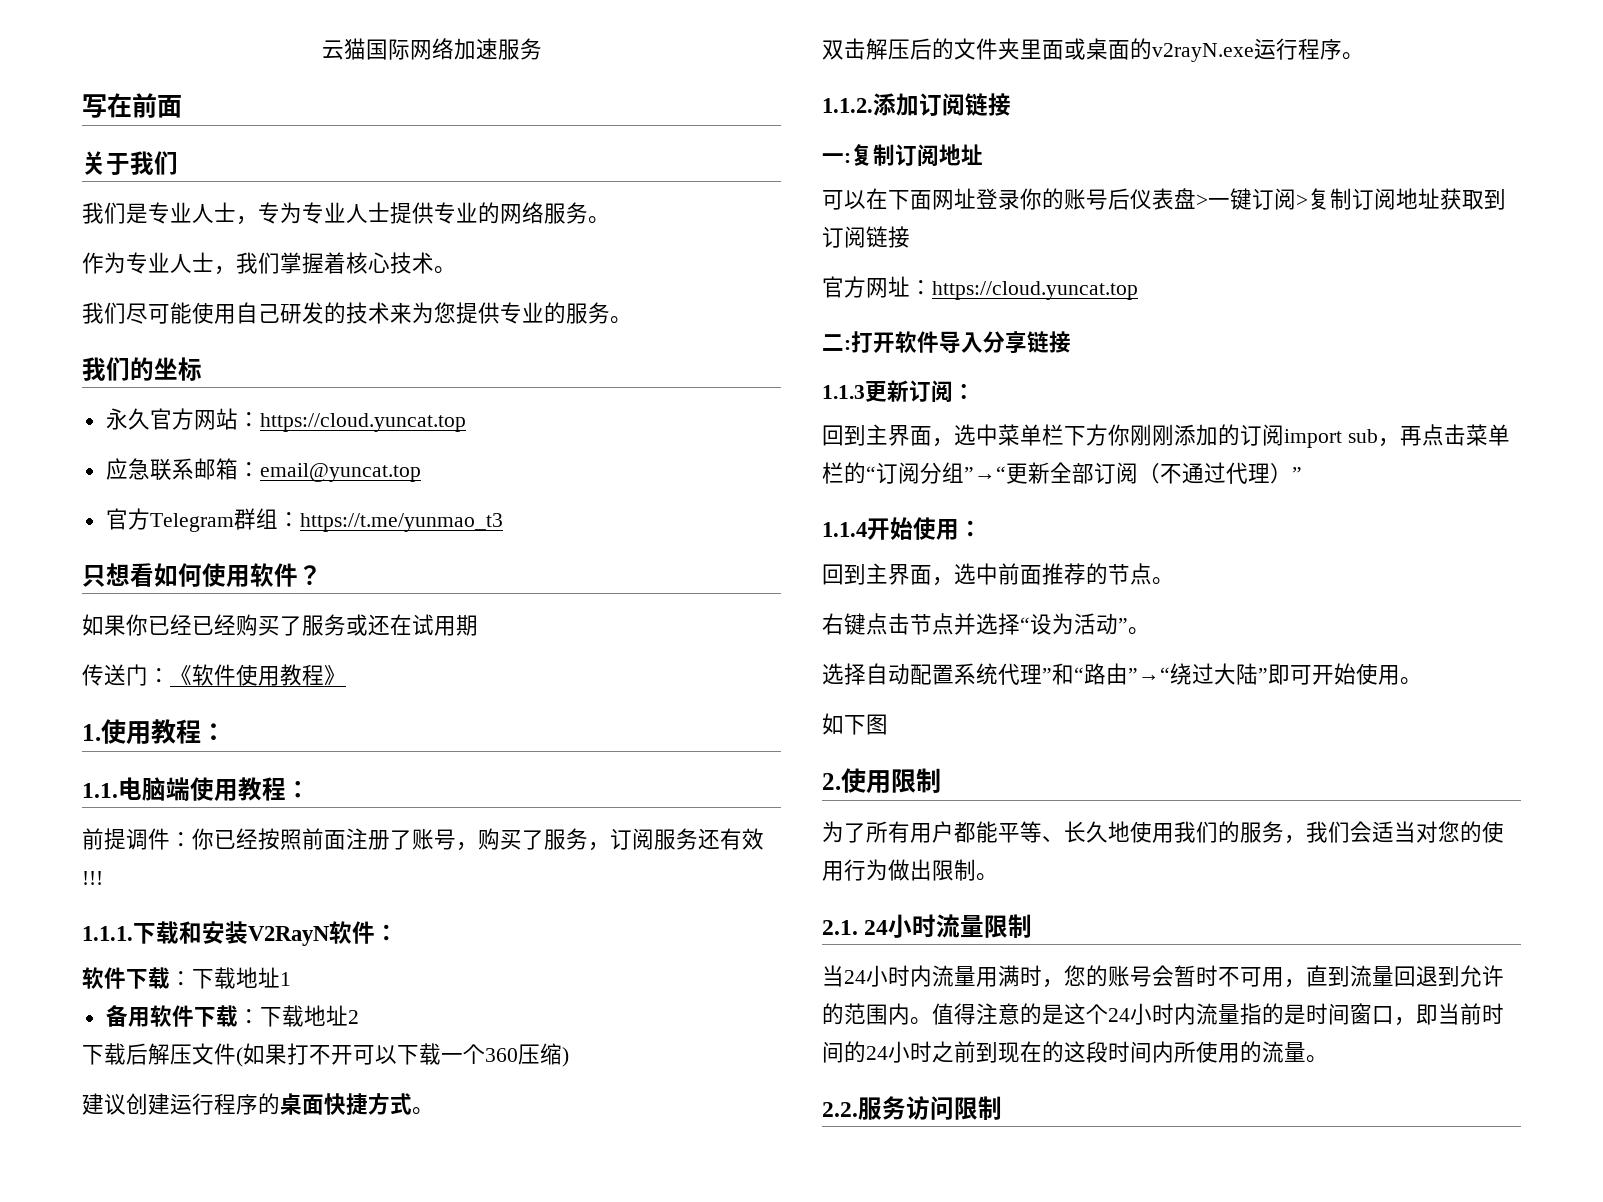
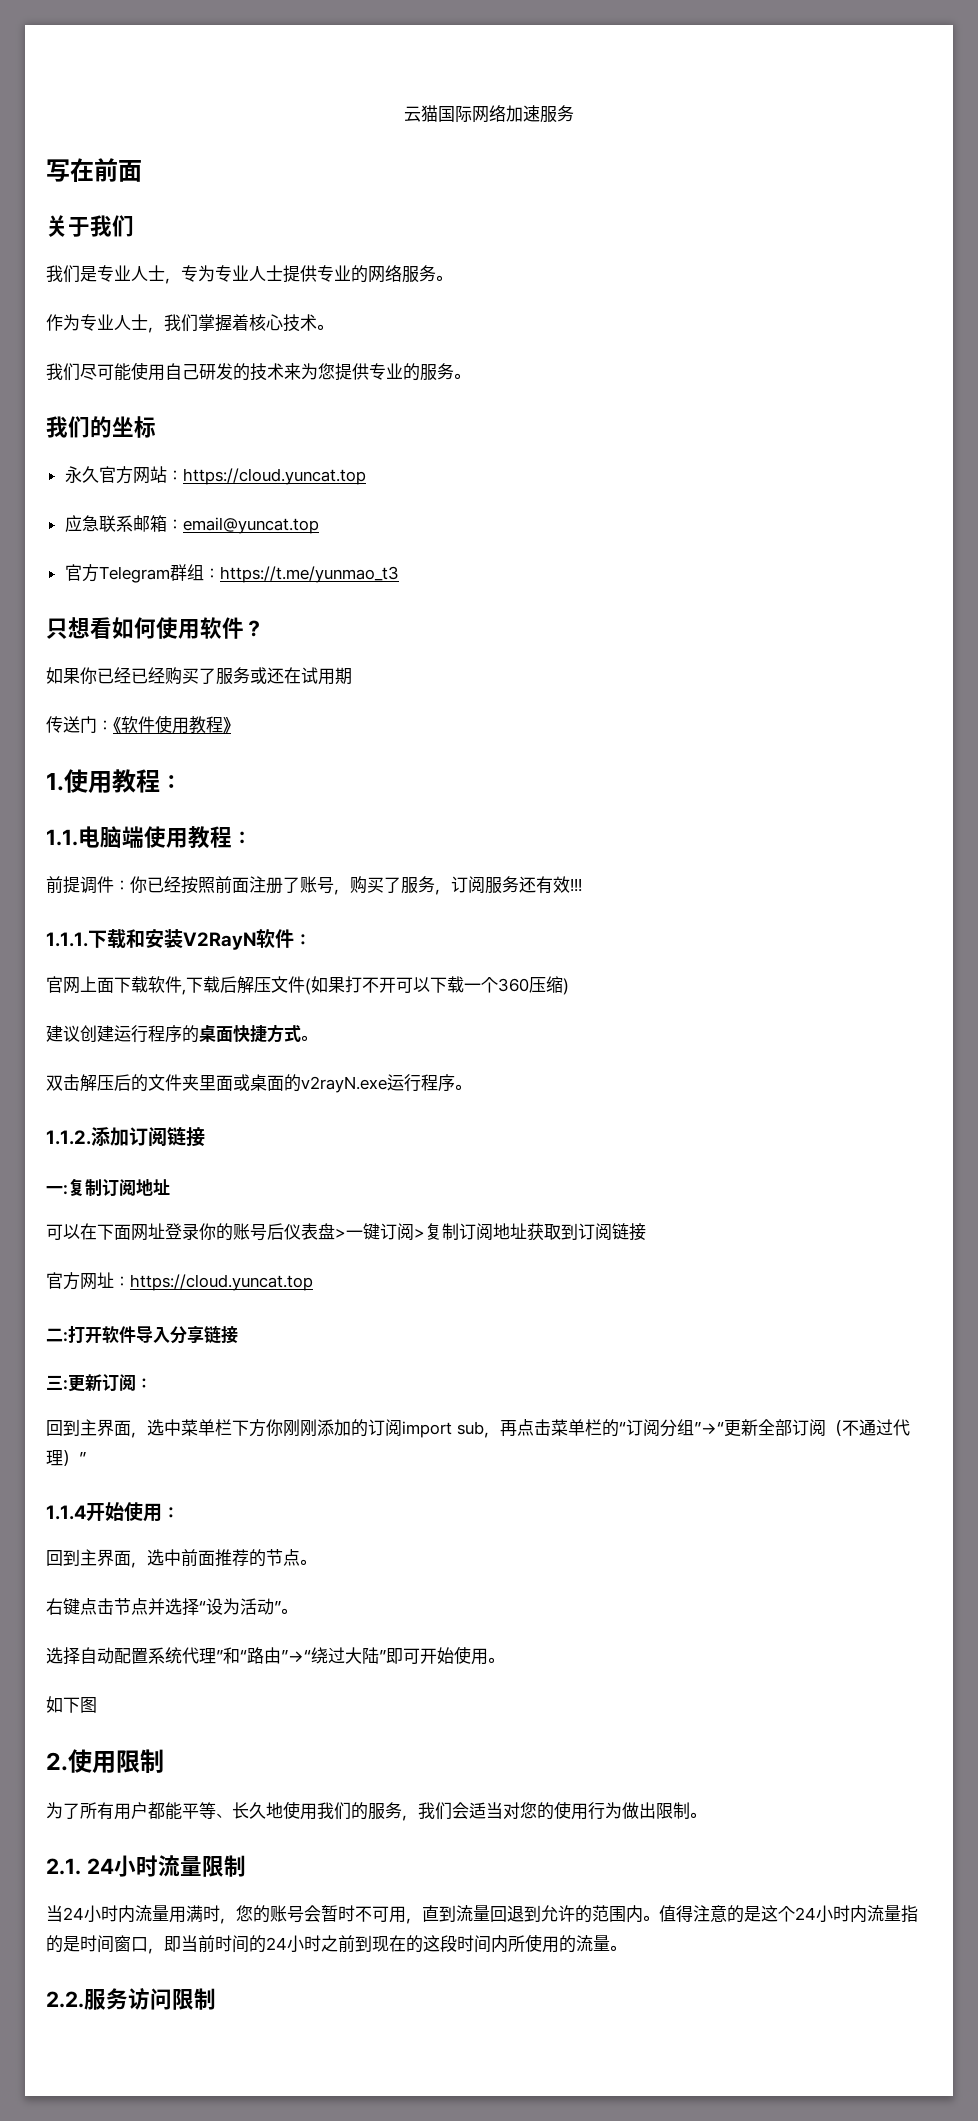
[82,967,291,989] [105,1005,359,1027] 软件下载：下载地址1 // 备用软件下载：下载地址2 // -> [46,976,186,995] 官网上面下载软件,
[822,385,865,399] 1.1.3 -> [46,1375,68,1390] 三:

